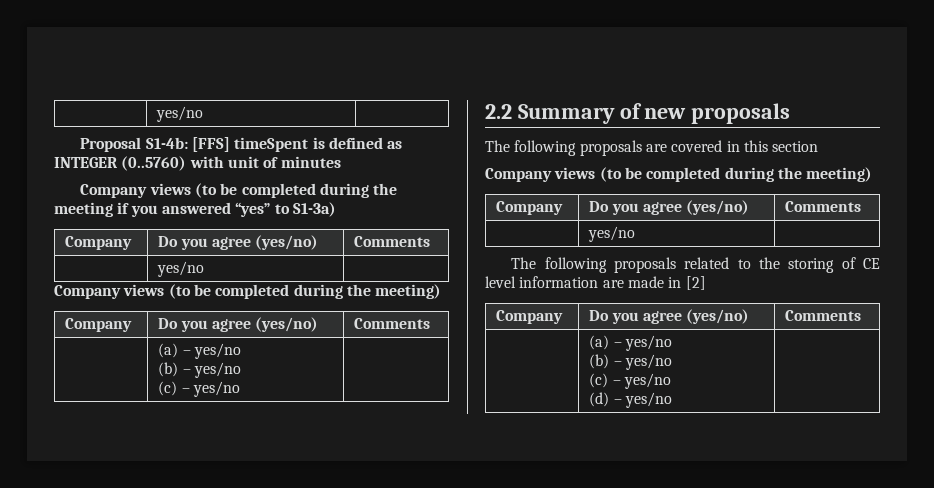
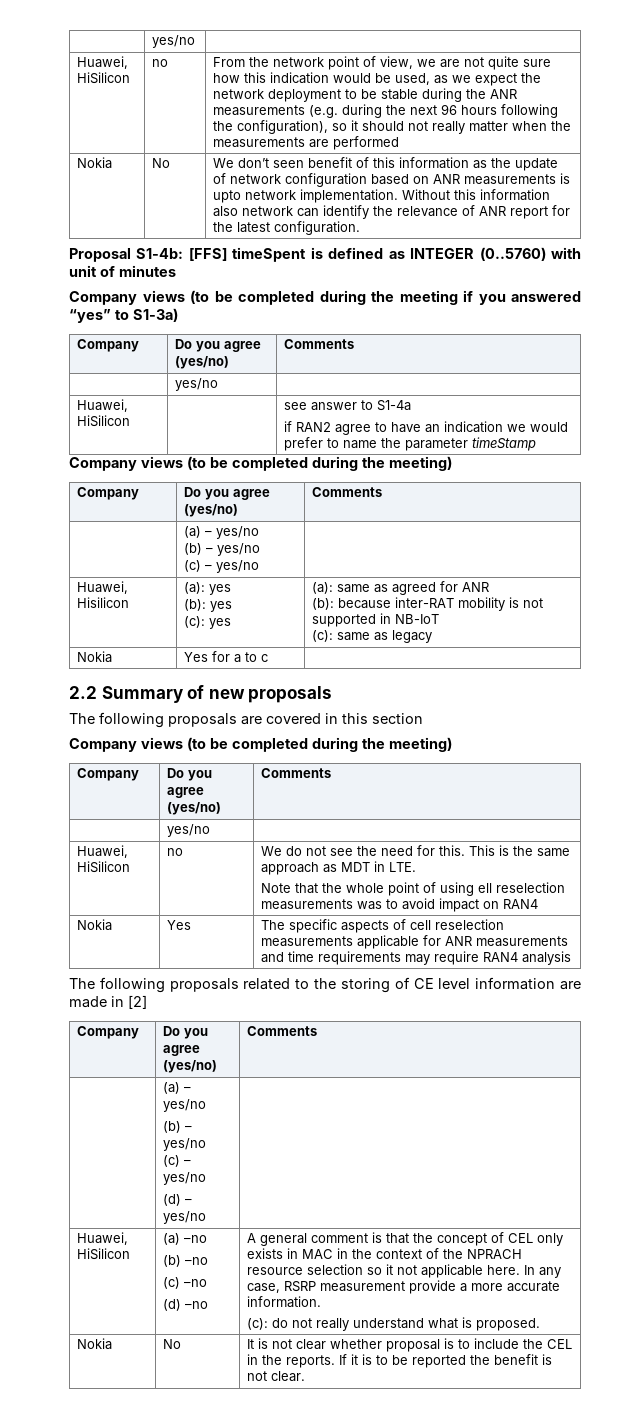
[156,106,204,122] | yes/no | -> [152,35,196,48] [77,56,129,69] [77,72,131,84] [152,59,169,67] [213,56,552,70] [213,72,542,86] [213,88,518,102] [213,104,559,118] [213,120,572,134] [213,136,400,150] [77,157,113,169] [152,158,171,168] [213,157,559,171] [213,173,571,187] [213,189,551,203] [213,205,571,219] [213,221,361,235] | yes/no | // Huawei, HiSilicon | no | From the network point of view, we are not quite sure how this indication would be used, as we expect the network deployment to be stable during the ANR measurements (e.g. during the next 96 hours following the configuration), so it should not really matter when the measurements are performed // Nokia | No | We don’t seen benefit of this information as the update of network configuration based on ANR measurements is upto network implementation. Without this information also network can identify the relevance of ANR report for the latest configuration.
(205, 269) none -> [77,399,129,412] [77,415,131,427] [284,400,412,411] [284,421,569,435] [284,437,537,451] // Huawei, HiSilicon | | see answer to S1-4a // if RAN2 agree to have an indication we would prefer to name the parameter timeStamp
(241, 389) none -> [77,581,129,594] [77,597,130,608] [184,582,232,595] [184,599,233,612] [184,616,232,629] [312,581,490,595] [312,597,544,611] [312,613,440,627] [312,630,433,643] [77,651,113,663] [184,651,269,663] // Huawei, Hisilicon | (a): yes // (b): yes // (c): yes | (a): same as agreed for ANR // (b): because inter-RAT mobility is not supported in NB-IoT // (c): same as legacy // Nokia | Yes for a to c |
(636, 234) none -> [77,845,129,858] [77,861,131,873] [167,848,184,856] [261,845,571,857] [261,861,417,875] [261,882,566,896] [261,898,539,912] [77,919,113,931] [167,920,192,930] [261,919,505,933] [261,935,569,949] [261,951,572,965] // Huawei, HiSilicon | no | We do not see the need for this. This is the same approach as MDT in LTE. // Note that the whole point of using ell reselection measurements was to avoid impact on RAN4 // Nokia | Yes | The specific aspects of cell reselection measurements applicable for ANR measurements and time requirements may require RAN4 analysis
(673, 400) none -> [77,1232,129,1245] [77,1248,131,1260] [163,1233,208,1245] [163,1255,209,1267] [163,1277,208,1289] [163,1299,209,1311] [247,1232,564,1246] [247,1248,523,1259] [247,1264,562,1278] [247,1280,561,1294] [247,1296,322,1308] [247,1317,541,1331] [77,1338,113,1350] [163,1339,182,1349] [247,1338,573,1352] [247,1354,553,1368] [247,1371,306,1382] // Huawei, HiSilicon | (a) –no // (b) –no // (c) –no // (d) –no | A general comment is that the concept of CEL only exists in MAC in the context of the NPRACH resource selection so it not applicable here. In any case, RSRP measurement provide a more accurate information. // (c): do not really understand what is proposed. // Nokia | No | It is not clear whether proposal is to include the CEL in the reports. If it is to be reported the benefit is not clear.

